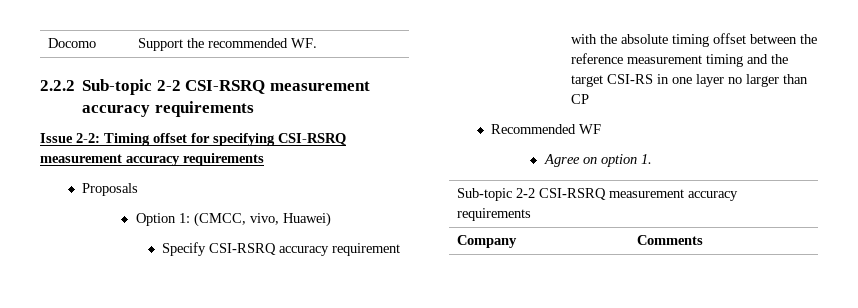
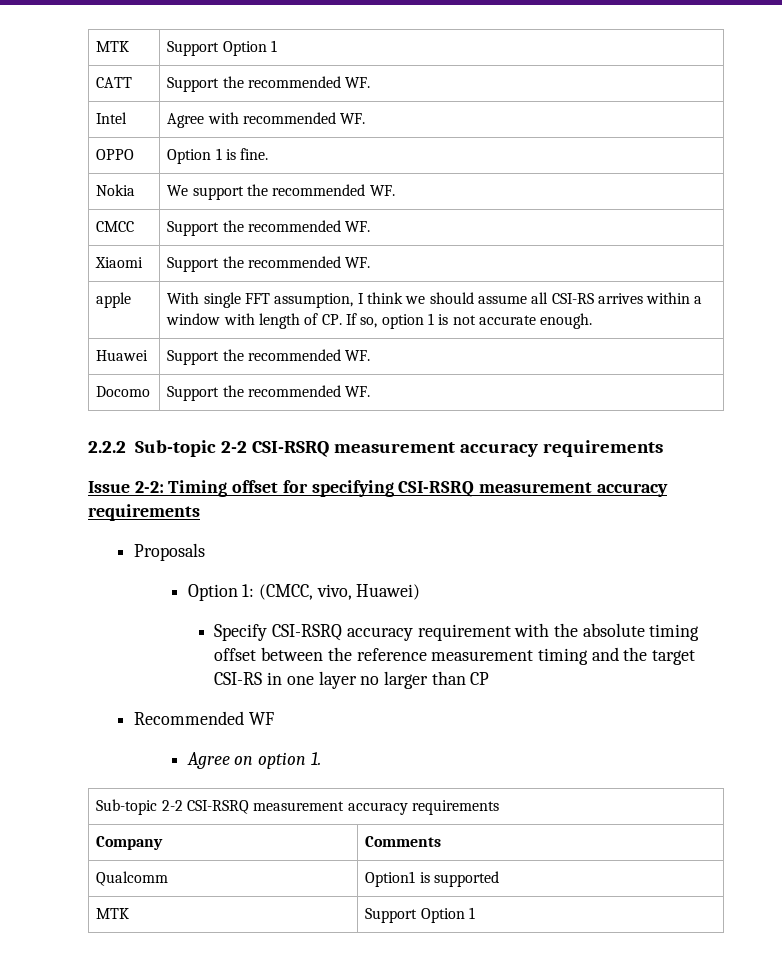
(48, 43) none -> [96,41,130,52] [167,40,277,56] [96,77,133,88] [167,76,371,92] [96,112,128,124] [167,112,366,128] [96,149,135,160] [167,148,269,164] [96,184,136,196] [167,184,395,200] [96,221,135,232] [167,220,371,236] [95,257,144,268] [167,256,371,272] [96,292,132,308] [167,292,703,308] [166,313,593,329] [96,350,149,361] [167,349,371,365] MTK | Support Option 1 // CATT | Support the recommended WF. // Intel | Agree with recommended WF. // OPPO | Option 1 is fine. // Nokia | We support the recommended WF. // CMCC | Support the recommended WF. // Xiaomi | Support the recommended WF. // apple | With single FFT assumption, I think we should assume all CSI-RS arrives within a window with length of CP. If so, option 1 is not accurate enough. // Huawei | Support the recommended WF. //
(704, 240) none -> [96,871,169,886] [365,871,499,887] [96,908,130,919] [365,907,475,923] // Qualcomm | Option1 is supported // MTK | Support Option 1

